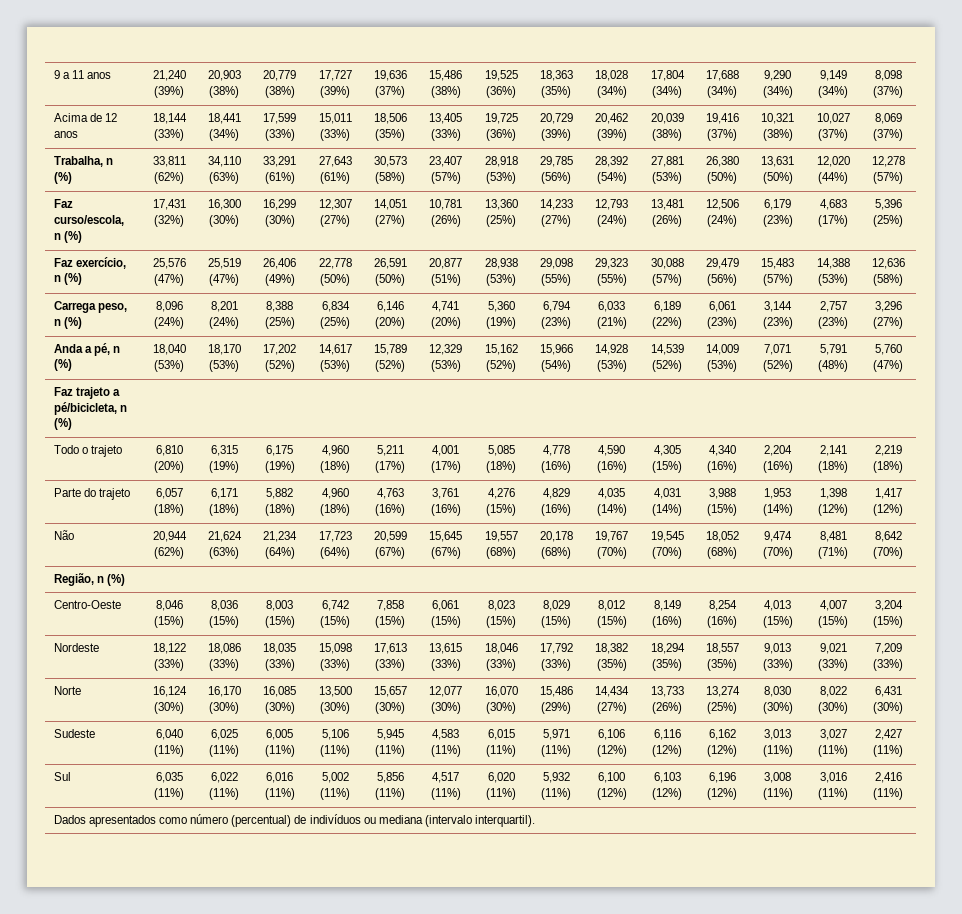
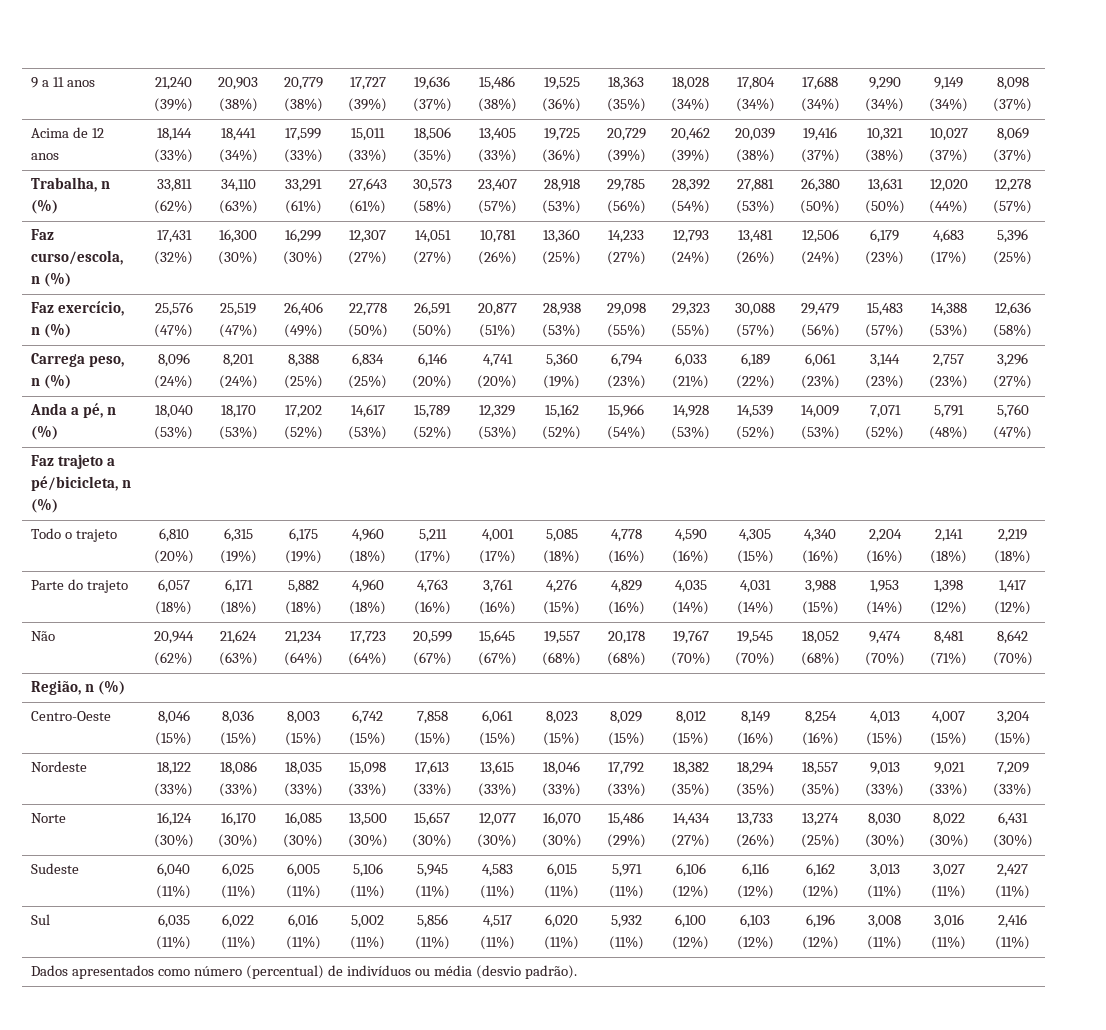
[378,815,536,827] mediana (intervalo interquartil). -> [433,965,577,979] média (desvio padrão).

